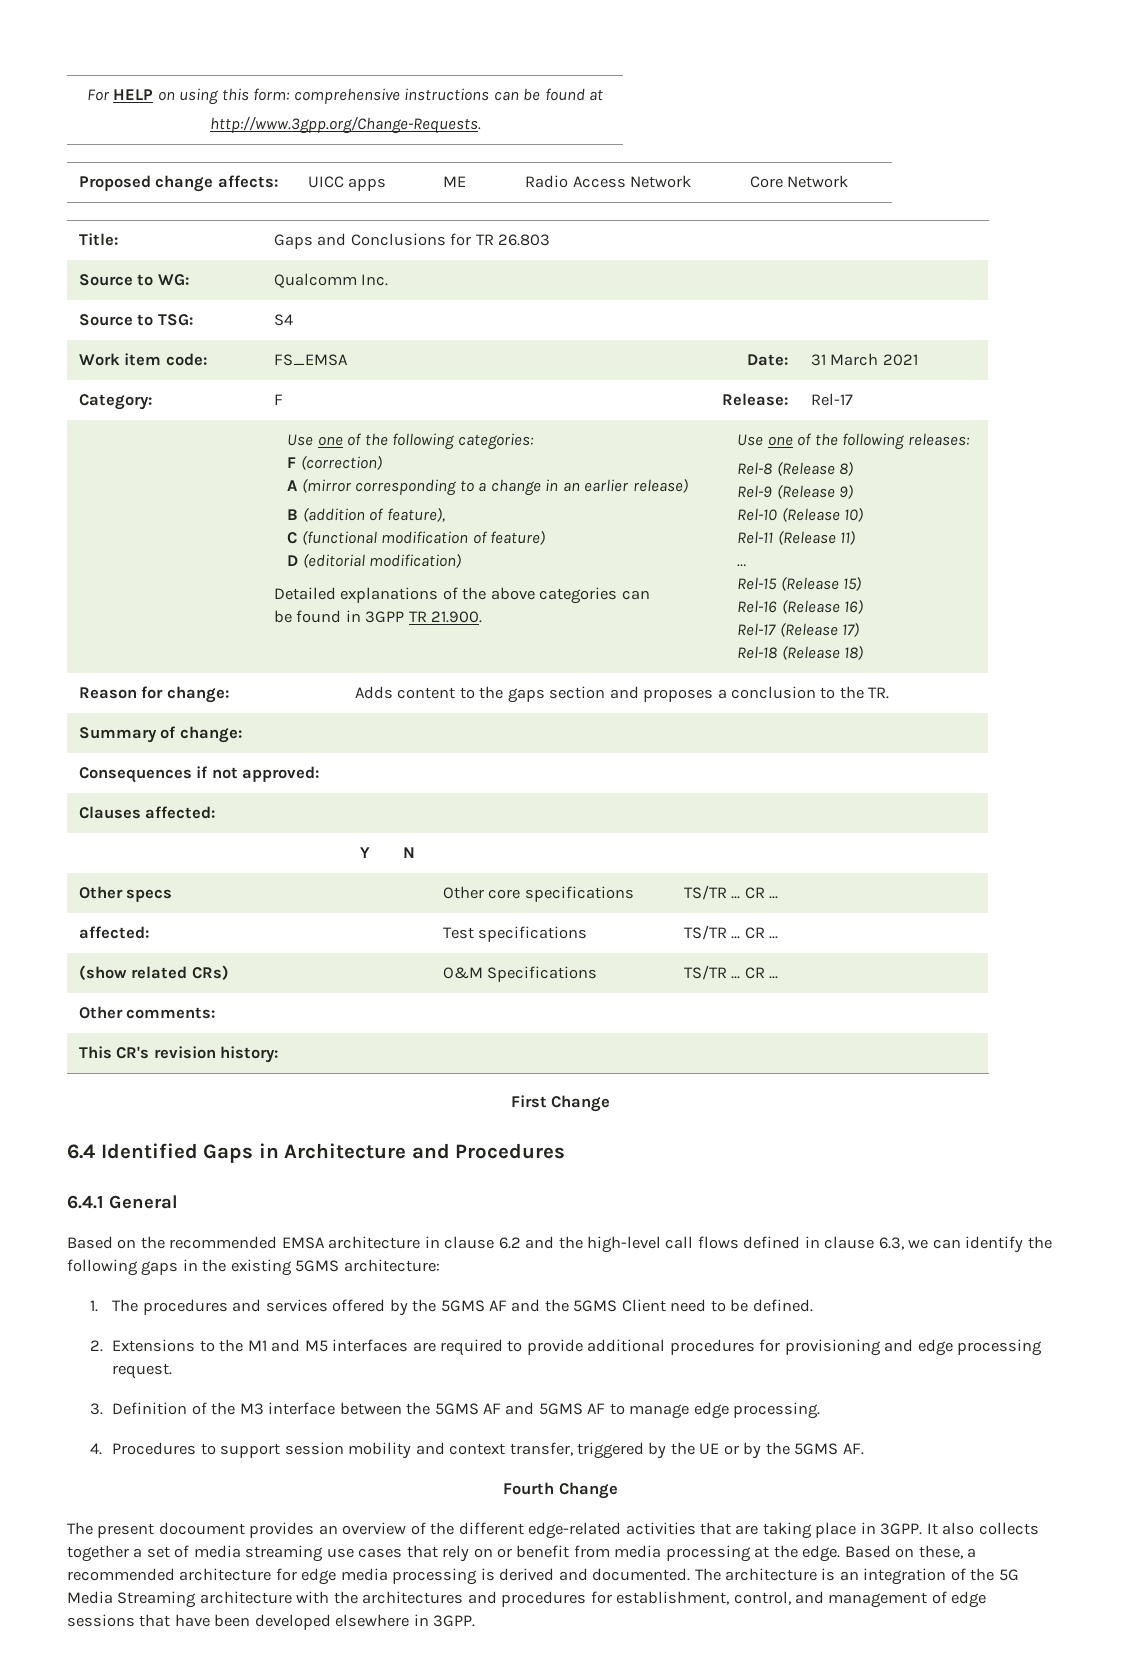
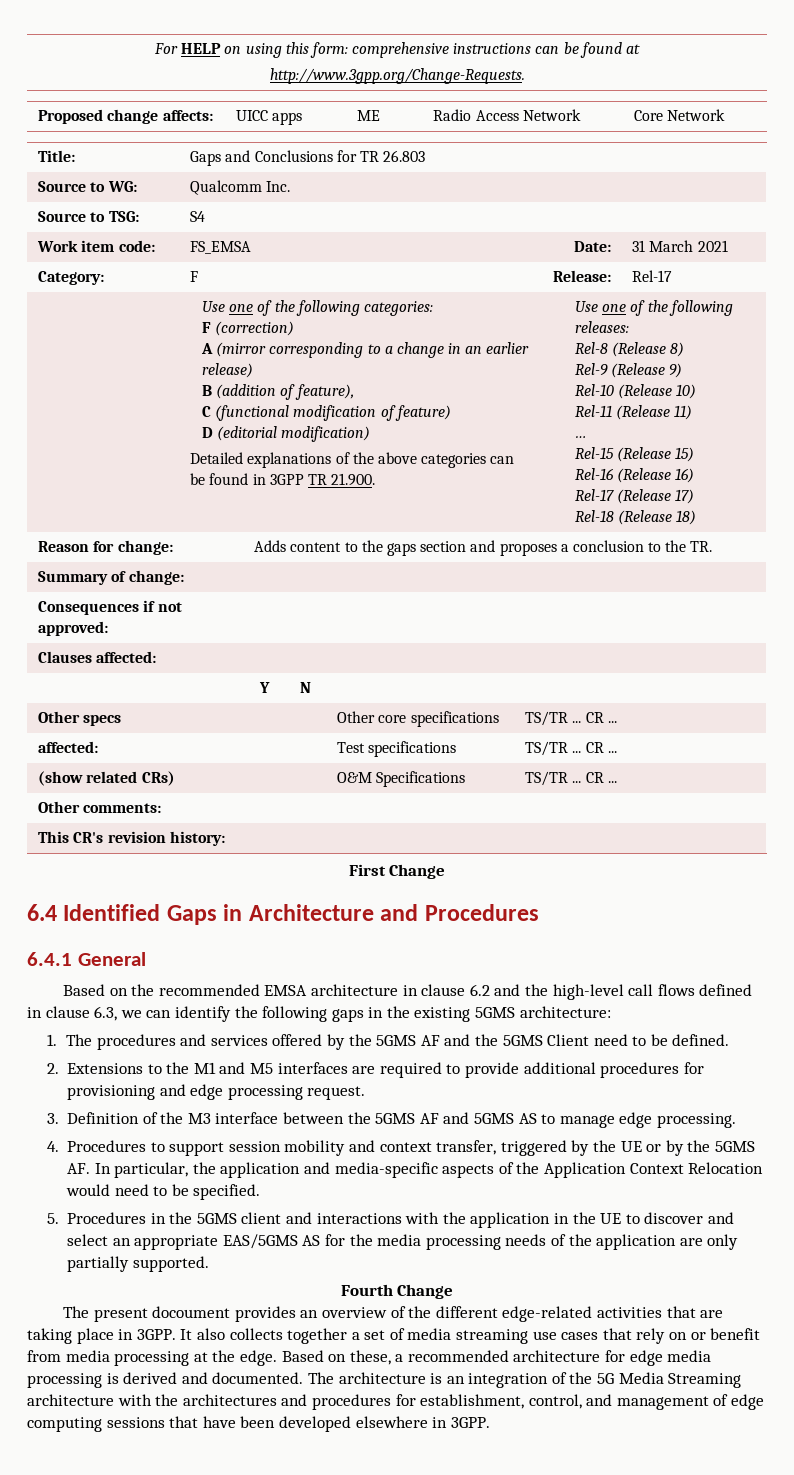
[587,1403,606,1414] AF -> [518,1113,537,1124] AS
(864, 1449) none -> [94,1162,764,1178] [66,1184,261,1200] [46,1212,734,1228] [67,1234,739,1250] [67,1256,209,1272] In particular, the application and media-specific aspects of the Application Context Relocation would need to be specified. // 5. Procedures in the 5GMS client and interactions with the application in the UE to discover and select an appropriate EAS/5GMS AS for the media processing needs of the application are only partially supported.
(987, 1599) none -> [27,1417,102,1432] computing

